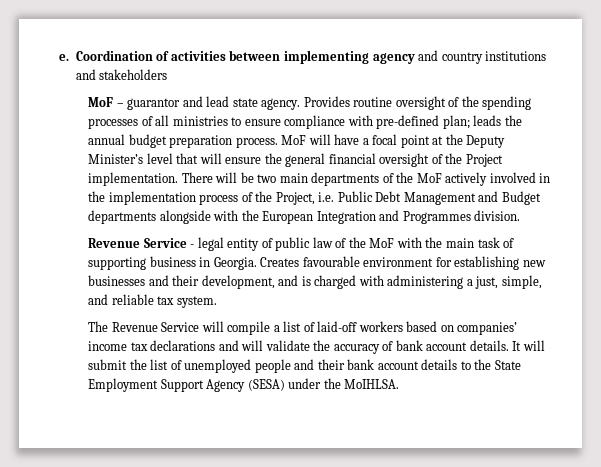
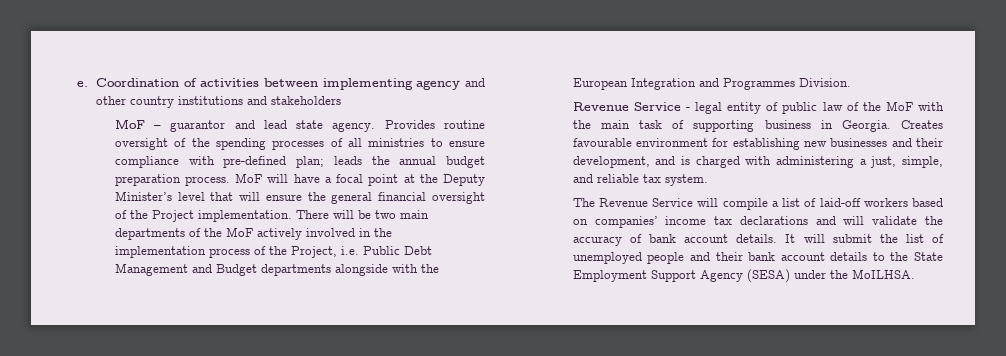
(439, 55) none -> [95,96,126,105] other
[474,210,521,221] division. -> [798,78,851,87] Division.
[344,379,400,389] MoIHLSA. -> [851,269,915,279] MoILHSA.

